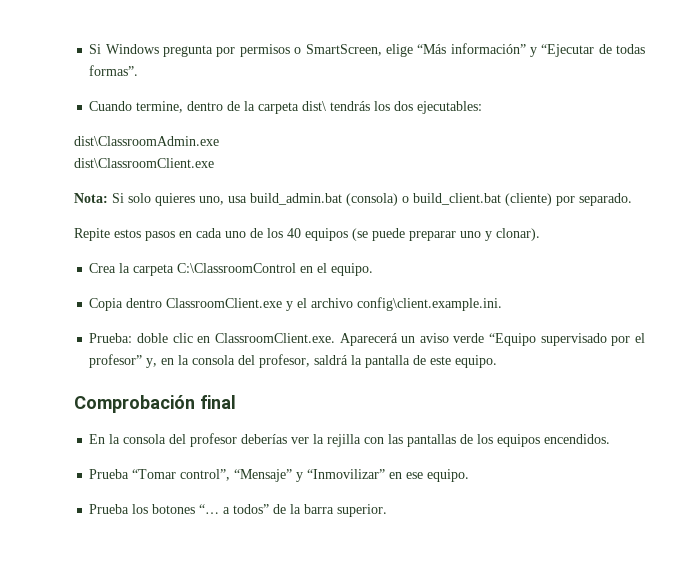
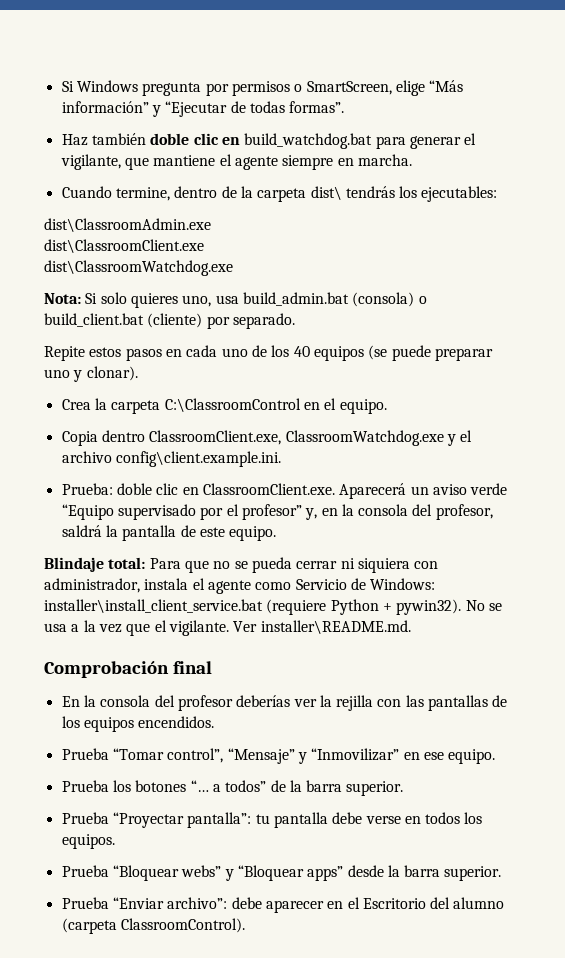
(139, 70) none -> [61,133,477,149] [60,154,412,170] // Haz también doble clic en build_watchdog.bat para generar el vigilante, que mantiene el agente siempre en marcha.
[394,101,414,111] dos -> (418, 192) none
(214, 163) none -> [44,260,233,276] // dist\ClassroomWatchdog.exe
[166,298,283,308] ClassroomClient.exe -> [149,430,444,446] ClassroomClient.exe, ClassroomWatchdog.exe
(498, 361) none -> [44,557,439,573] [44,578,436,594] [44,599,502,615] [44,620,411,636] // Blindaje total: Para que no se pueda cerrar ni siquiera con administrador, instala el agente como Servicio de Windows: installer\install_client_service.bat (requiere Python + pywin32). No se usa a la vez que el vigilante. Ver installer\README.md.
(388, 510) none -> [61,812,483,828] [61,834,115,849] [61,865,502,881] [61,897,505,913] [61,918,245,934] // Prueba “Proyectar pantalla”: tu pantalla debe verse en todos los equipos. // Prueba “Bloquear webs” y “Bloquear apps” desde la barra superior. // Prueba “Enviar archivo”: debe aparecer en el Escritorio del alumno (carpeta ClassroomControl).

